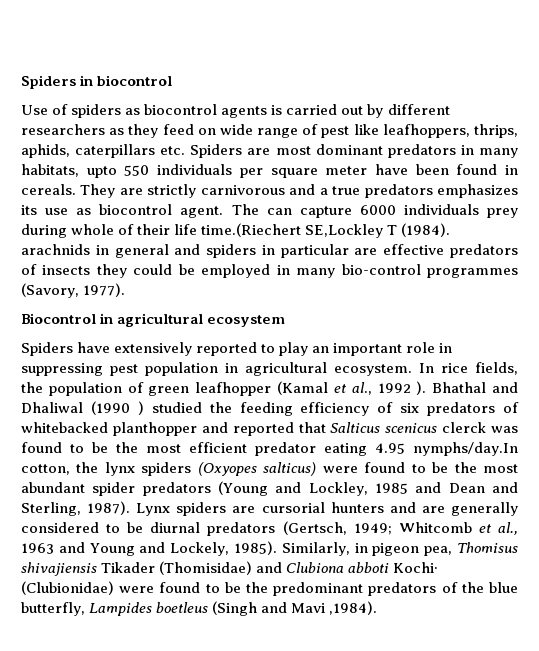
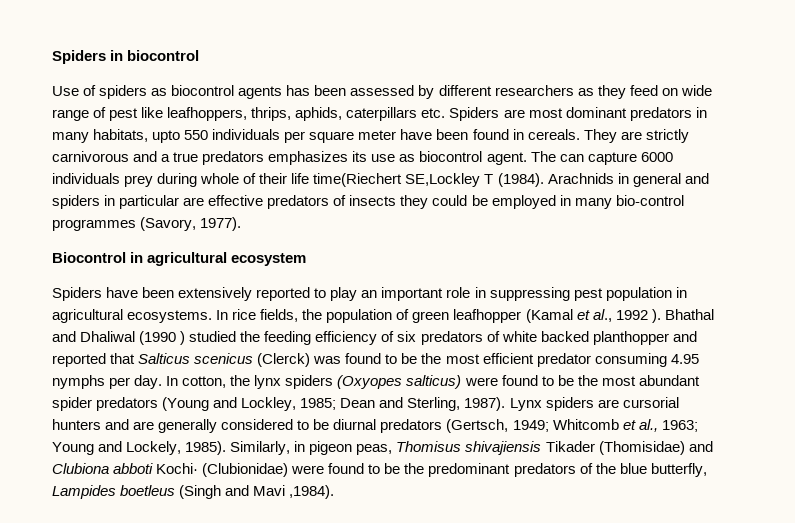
[271,104,364,115] is carried out -> [286,85,415,96] has been assessed
[201,223,302,237] time.(Riechert -> [313,173,403,187] time(Riechert
[21,244,90,255] arachnids -> [547,173,614,184] Arachnids
(111, 347) none -> [142,287,175,298] been
[334,364,412,376] ecosystem. -> [127,310,213,323] ecosystems.
[21,422,108,433] whitebacked -> [501,331,589,342] white backed
[442,422,487,433] clerck -> [257,353,311,367] (Clerck)
[324,442,518,456] eating 4.95 nymphs/day.In -> [594,353,699,367] [52,375,179,389] consuming 4.95 nymphs per day. In
[374,482,442,494] 1985 and -> [300,398,337,410] 1985;
[21,542,85,554] 1963 and -> [661,420,698,432] 1963;
[424,546,453,556] pea, -> [356,444,393,455] peas,

